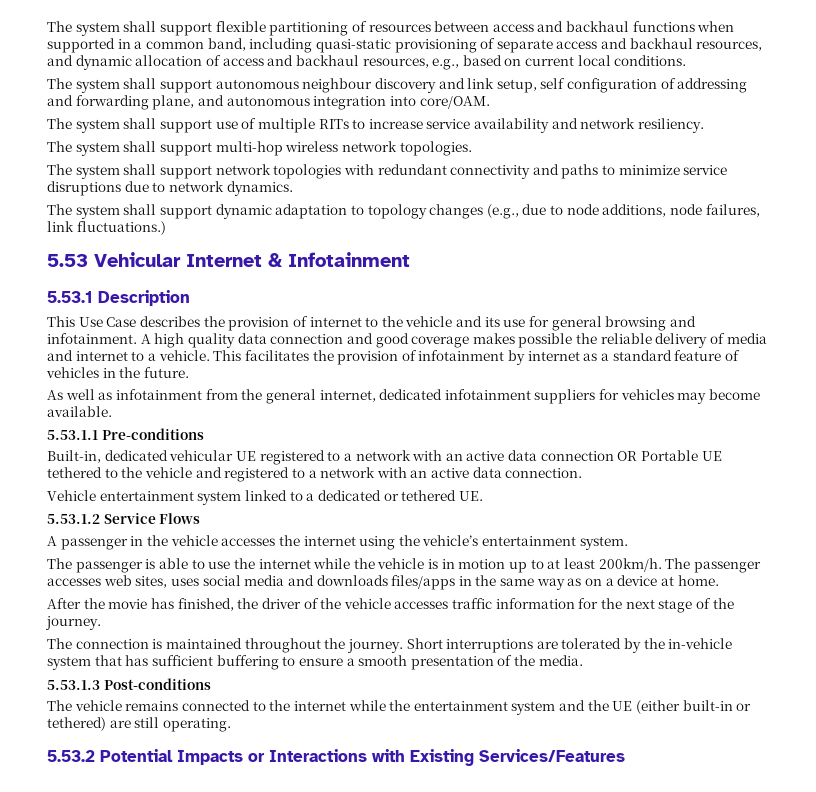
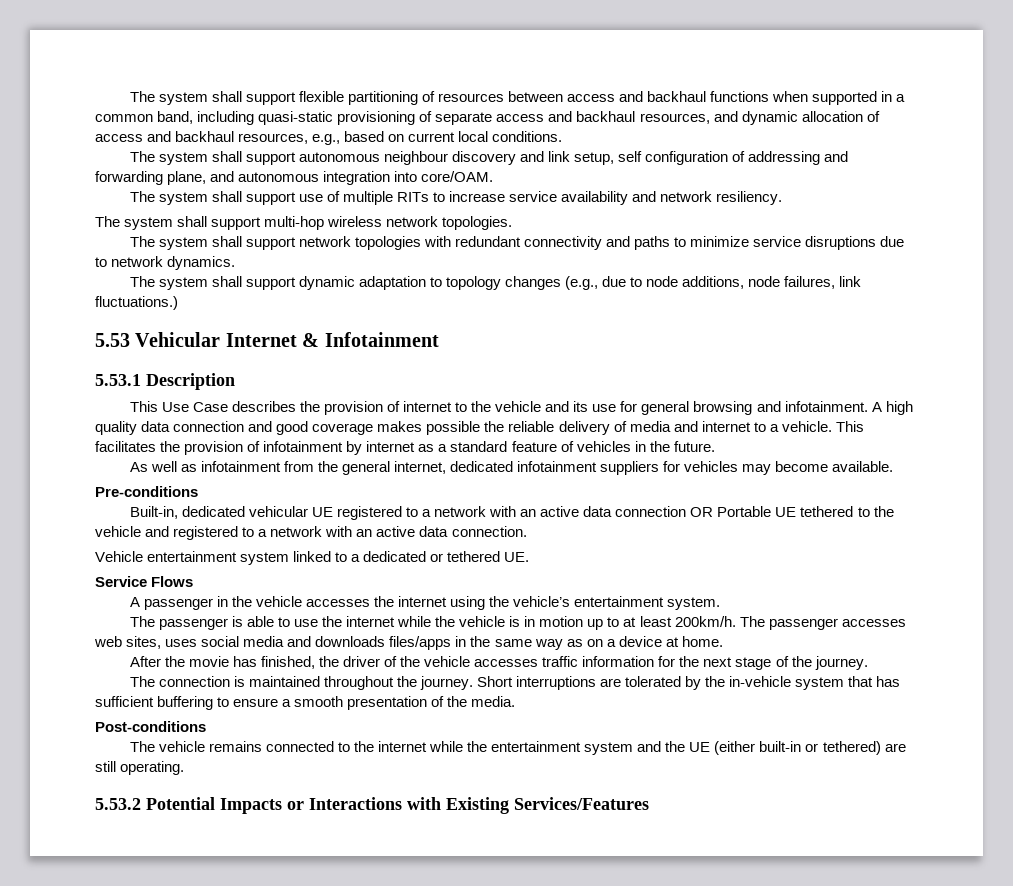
[47,430,98,440] 5.53.1.1 -> (894, 466) none
[47,514,100,524] 5.53.1.2 -> (530, 557) none
[47,680,100,690] 5.53.1.3 -> (516, 701) none

